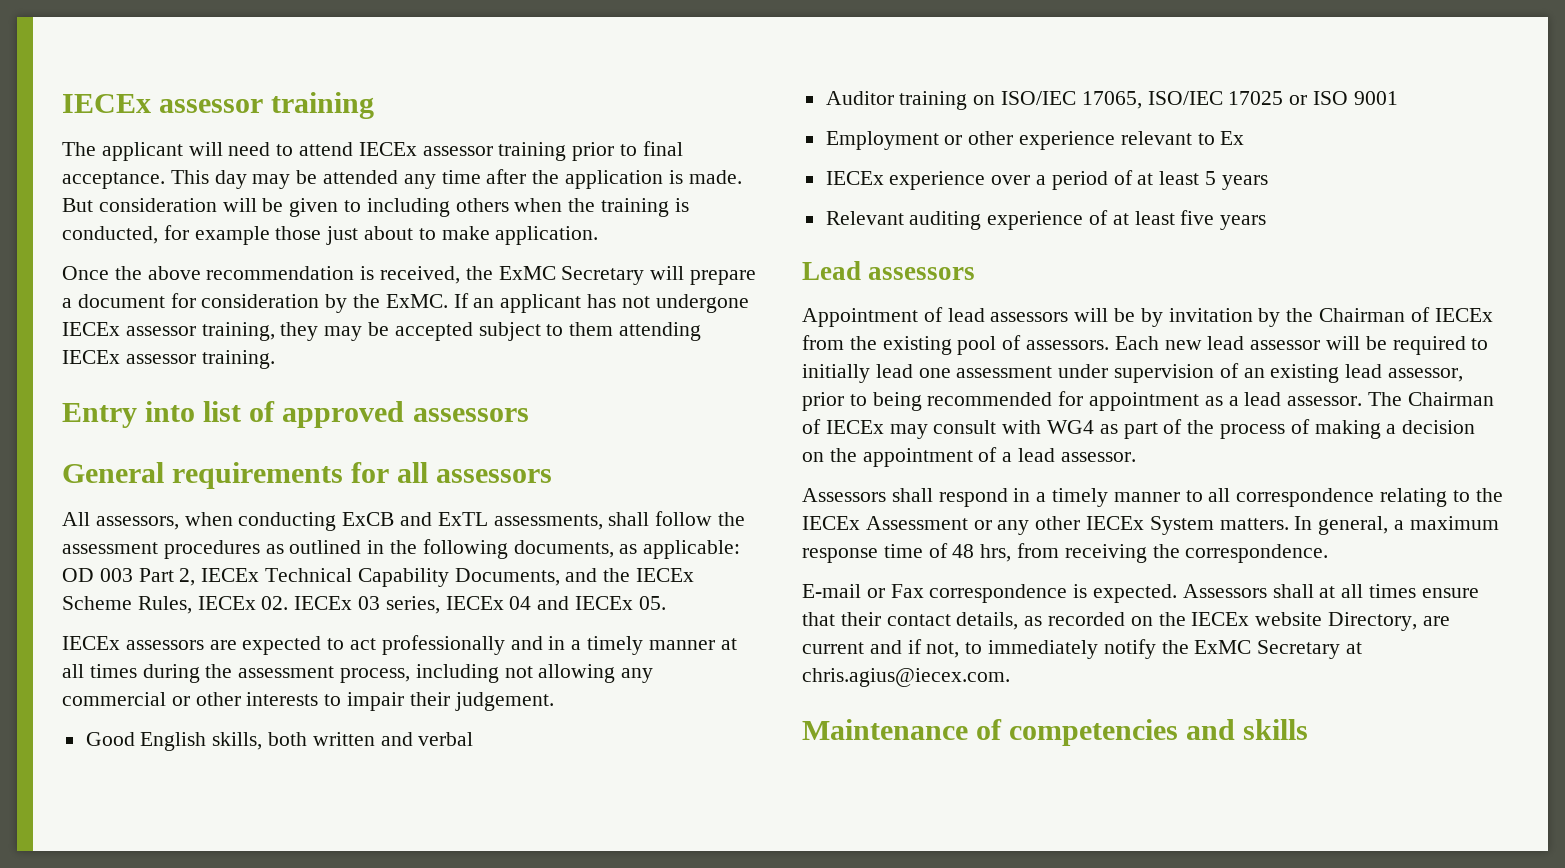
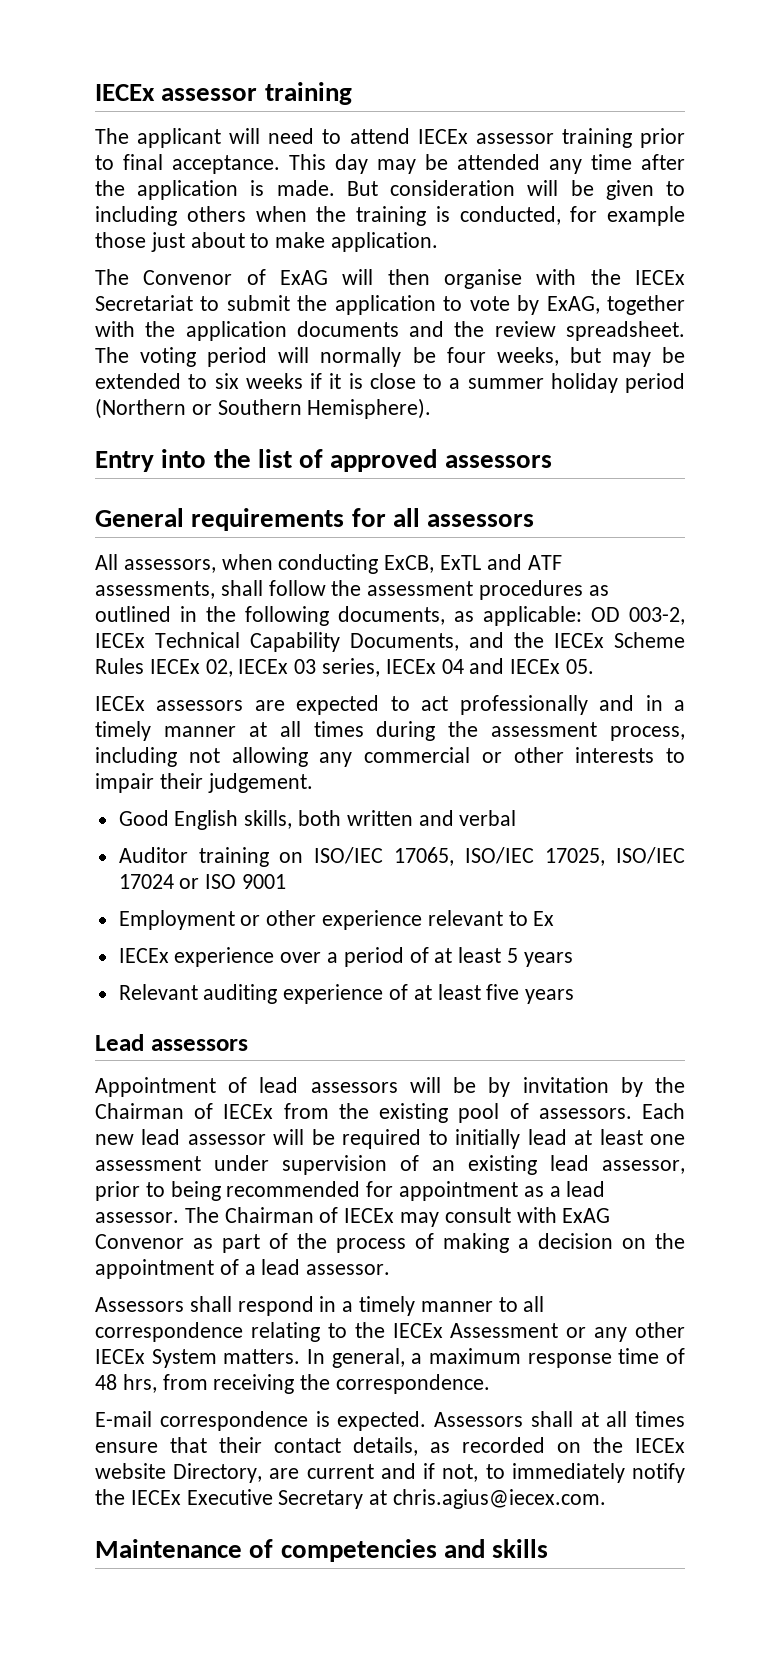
[62,266,757,285] [62,293,749,313] [62,322,702,341] [62,350,275,369] Once the above recommendation is received, the ExMC Secretary will prepare a document for consideration by the ExMC. If an applicant has not undergone IECEx assessor training, they may be accepted subject to them attending IECEx assessor training. -> [95,269,685,289] [95,295,686,315] [95,321,685,341] [95,347,686,367] [95,373,685,393] [95,398,432,419] The Convenor of ExAG will then organise with the IECEx Secretariat to submit the application to vote by ExAG, together with the application documents and the review spreadsheet. The voting period will normally be four weeks, but may be extended to six weeks if it is close to a summer holiday period (Northern or Southern Hemisphere).
(196, 411) none -> [213,449,251,468] the
[342,512,488,526] ExCB and ExTL -> [384,554,562,573] ExCB, ExTL and ATF
[99,568,196,586] 003 Part 2, -> [629,607,685,625] 003-2,
[137,596,289,614] Rules, IECEx 02. -> [95,658,233,677] Rules IECEx 02,
[1228,91,1284,105] 17025 -> [545,847,685,866] [118,874,174,889] 17025, ISO/IEC 17024
(913, 371) none -> [574,1129,643,1145] at least
[1047,420,1095,434] WG4 -> [562,1208,611,1223] [95,1234,184,1249] ExAG Convenor
[866,584,924,598] or Fax -> (152, 1419) none
[1194,640,1252,654] ExMC -> [130,1489,273,1505] IECEx Executive

